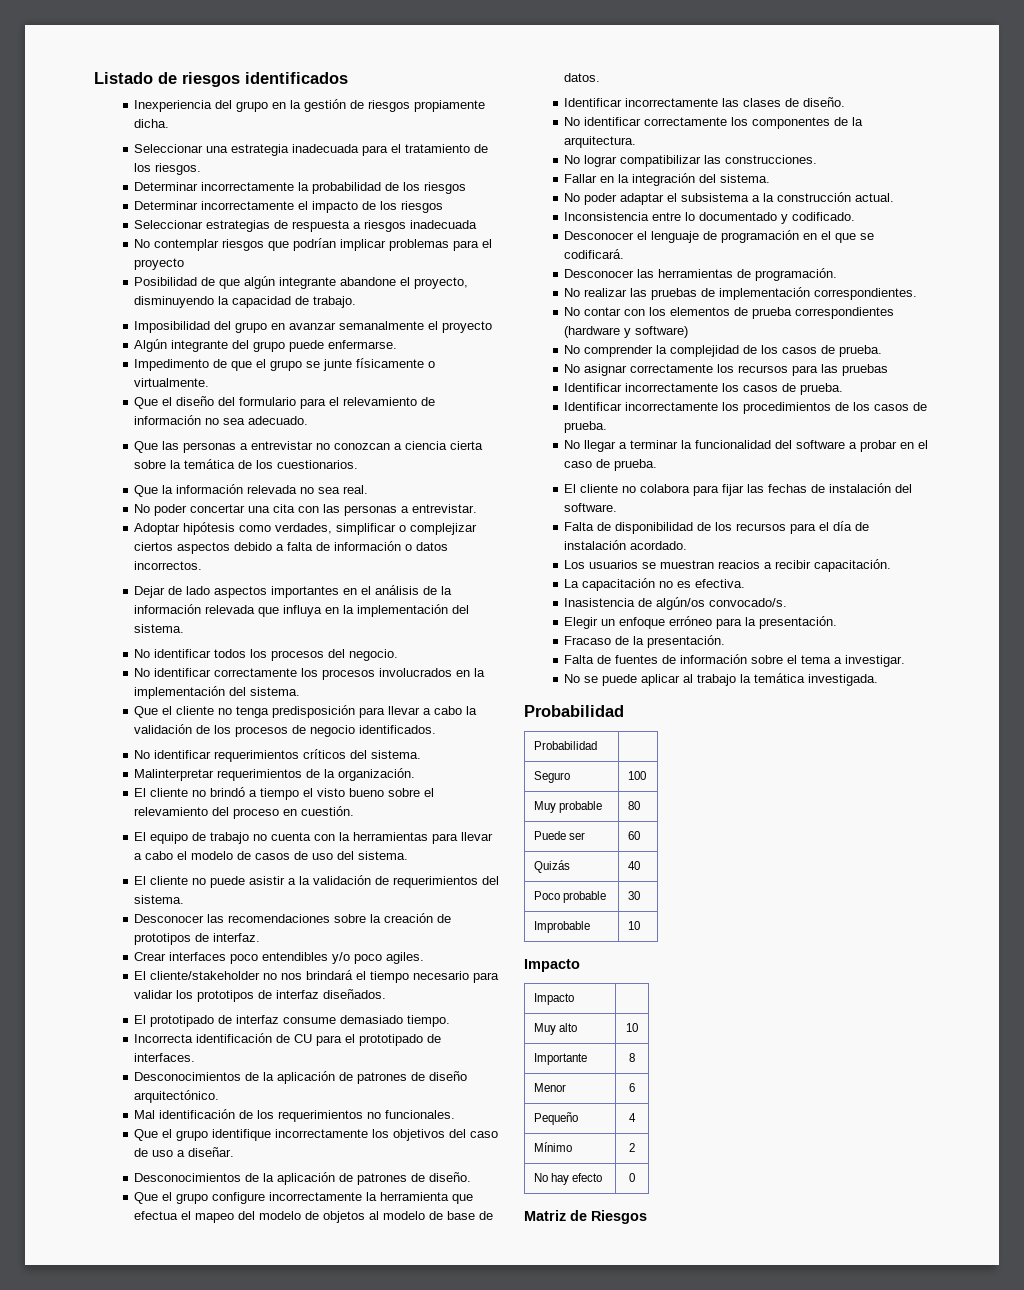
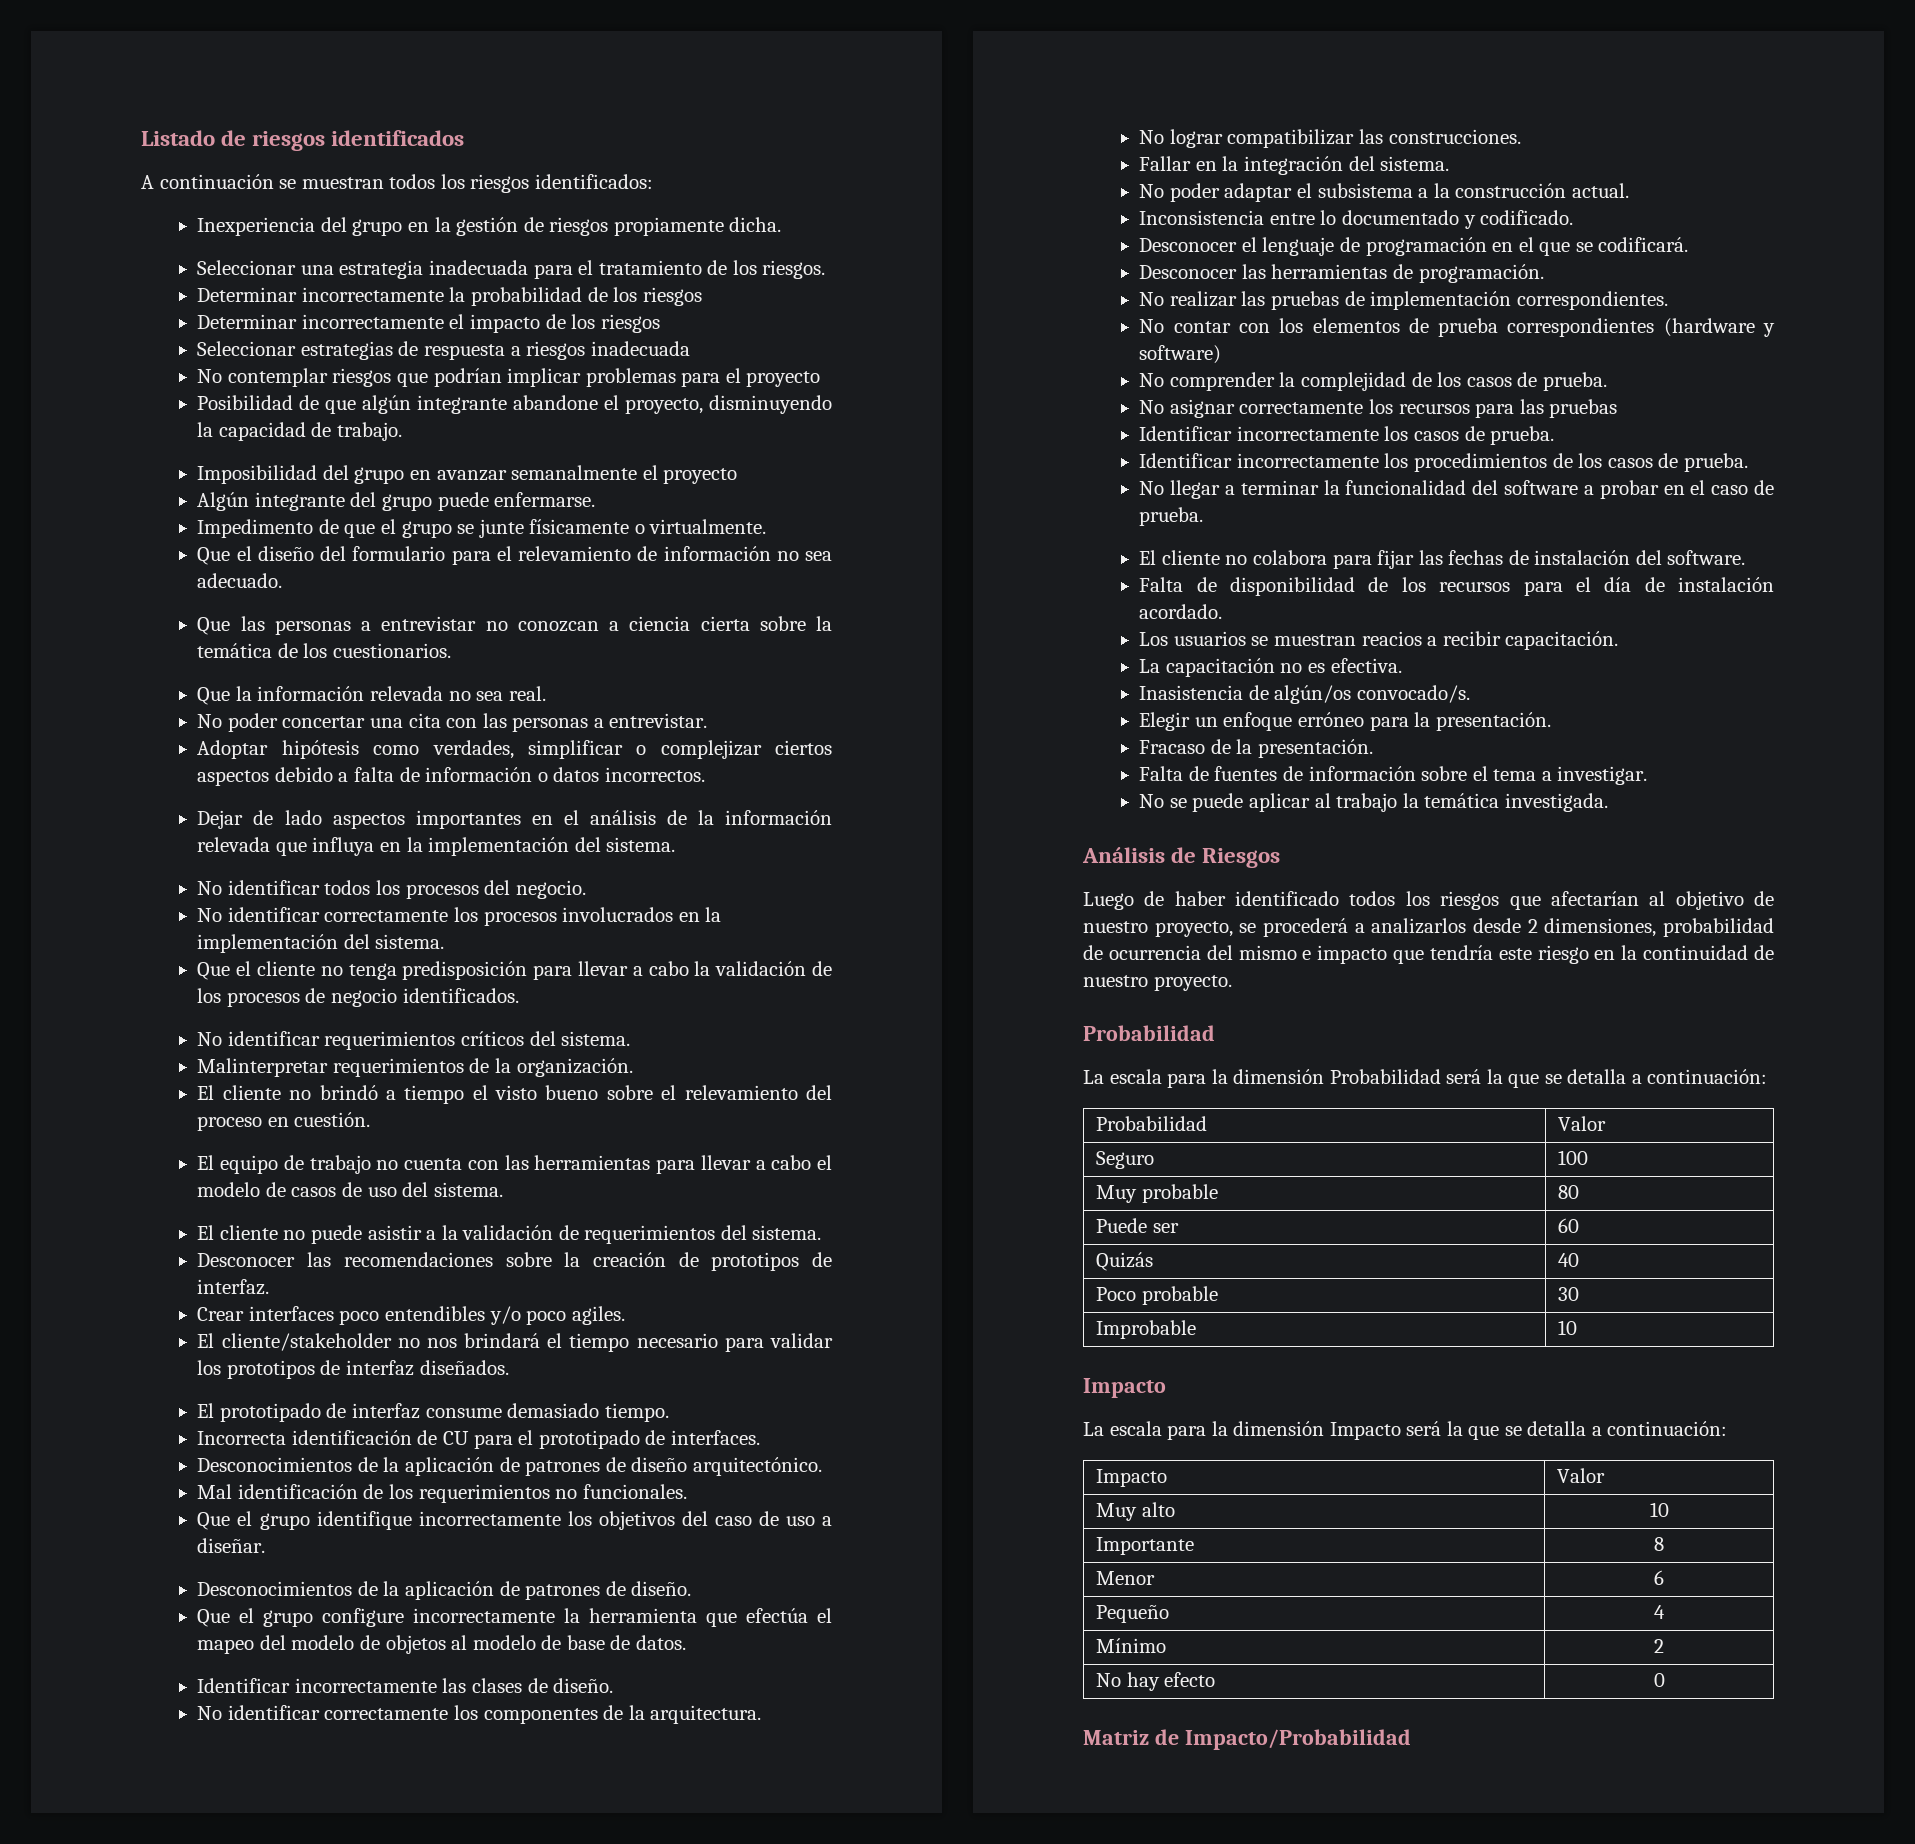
(348, 78) none -> [141,174,653,193] // A continuación se muestran todos los riesgos identificados:
[339,832,351,841] la -> [504,1155,529,1170] las
[134,1211,179,1220] efectua -> [746,1608,809,1623] efectúa
[524,705,624,717] Probabilidad -> [1082,847,1281,868] [1083,891,1774,910] [1083,918,1774,937] [1083,945,1774,964] [1083,975,1232,991] [1083,1025,1215,1041] [1083,1069,1768,1088] Análisis de Riesgos // Luego de haber identificado todos los riesgos que afectarían al objetivo de nuestro proyecto, se procederá a analizarlos desde 2 dimensiones, probabilidad de ocurrencia del mismo e impacto que tendría este riesgo en la continuidad de nuestro proyecto. // Probabilidad // La escala para la dimensión Probabilidad será la que se detalla a continuación:
(598, 745) none -> [1557,1116,1606,1131] Valor
(580, 965) none -> [1083,1421,1728,1440] // La escala para la dimensión Impacto será la que se detalla a continuación:
(575, 999) none -> [1556,1468,1605,1483] Valor
[591,1210,647,1224] Riesgos -> [1184,1729,1411,1750] Impacto/Probabilidad

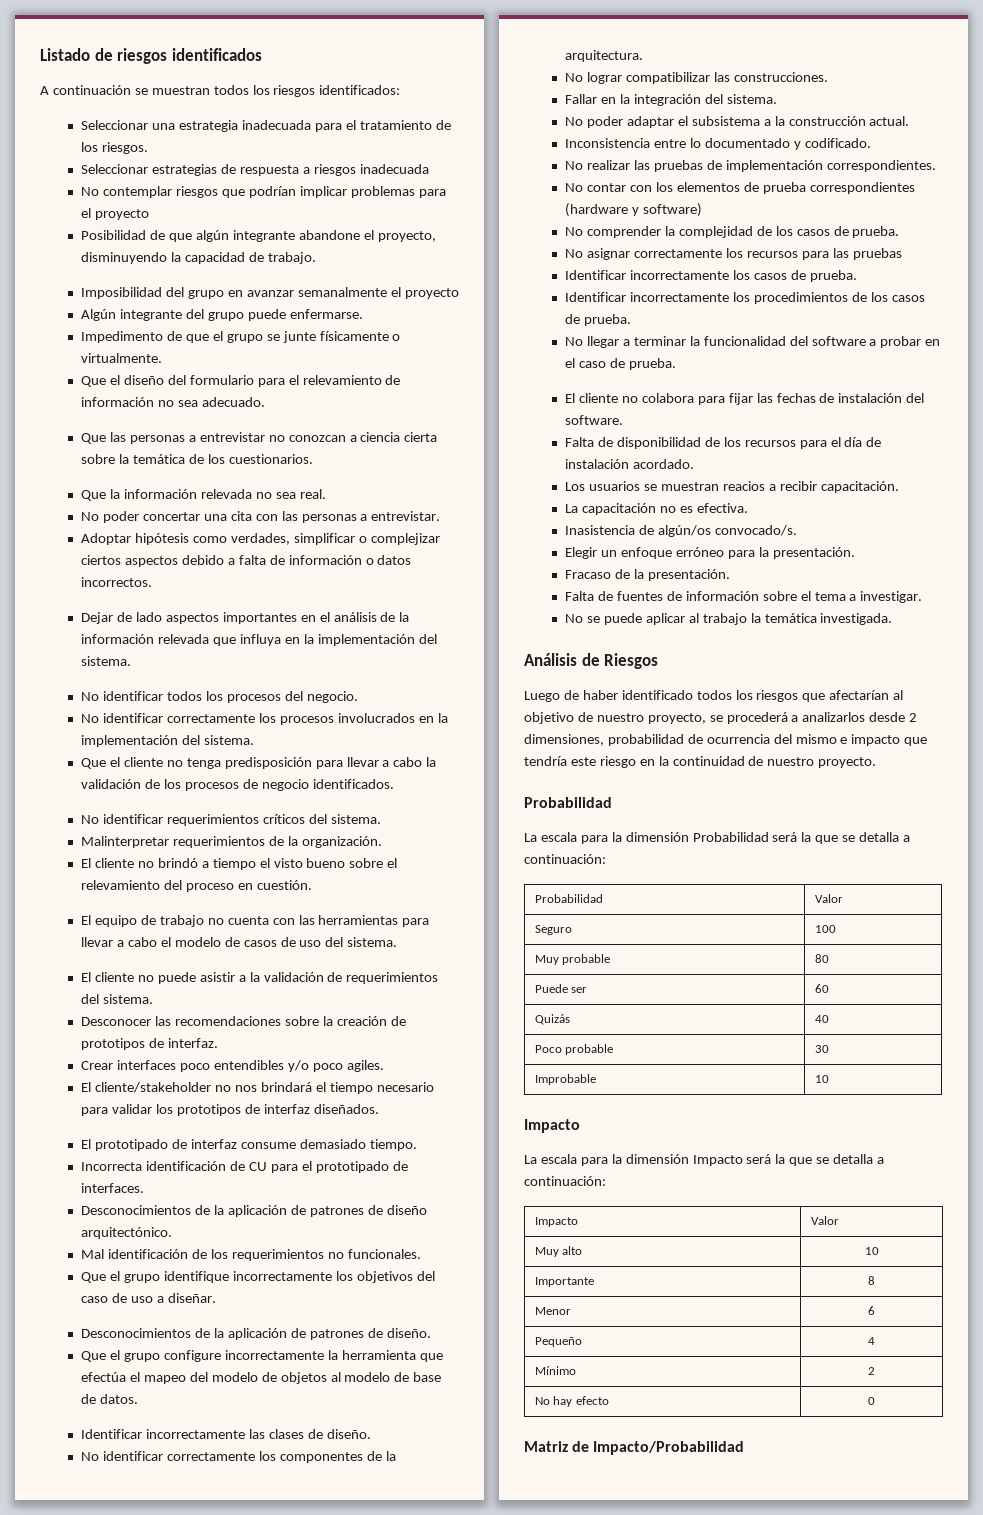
[197,217,782,236] // Inexperiencia del grupo en la gestión de riesgos propiamente dicha. -> (401, 90) none
[197,287,702,306] [197,314,660,333] // Determinar incorrectamente la probabilidad de los riesgos // Determinar incorrectamente el impacto de los riesgos -> (149, 148) none
[1139,237,1689,256] [1139,264,1544,283] // Desconocer el lenguaje de programación en el que se codificará. // Desconocer las herramientas de programación. -> (871, 143) none

